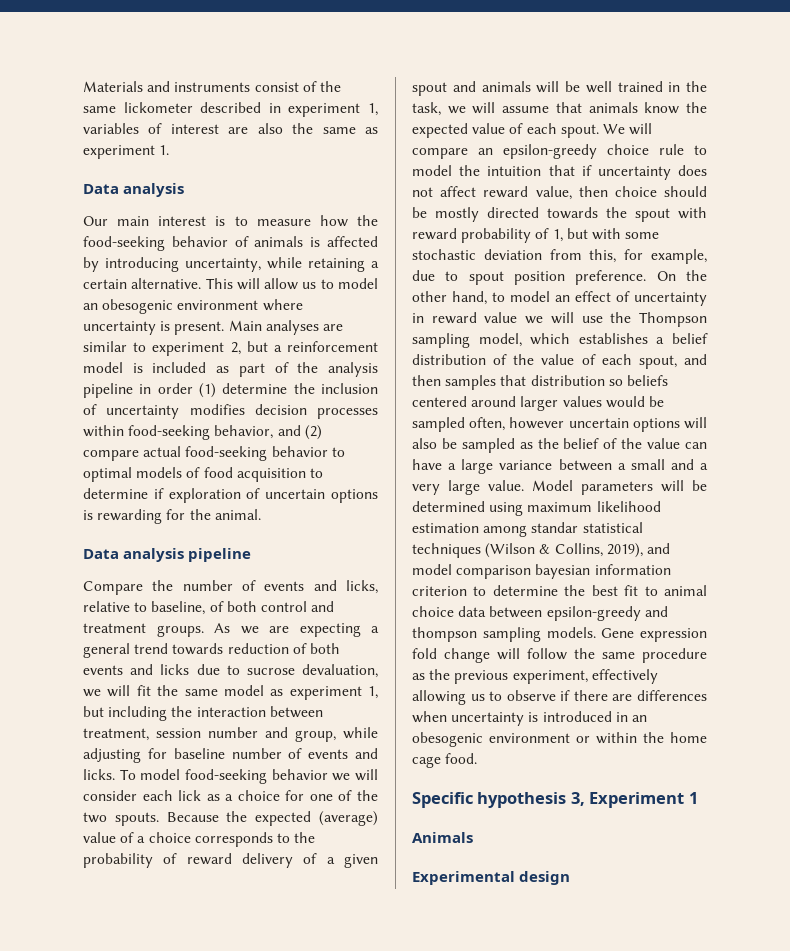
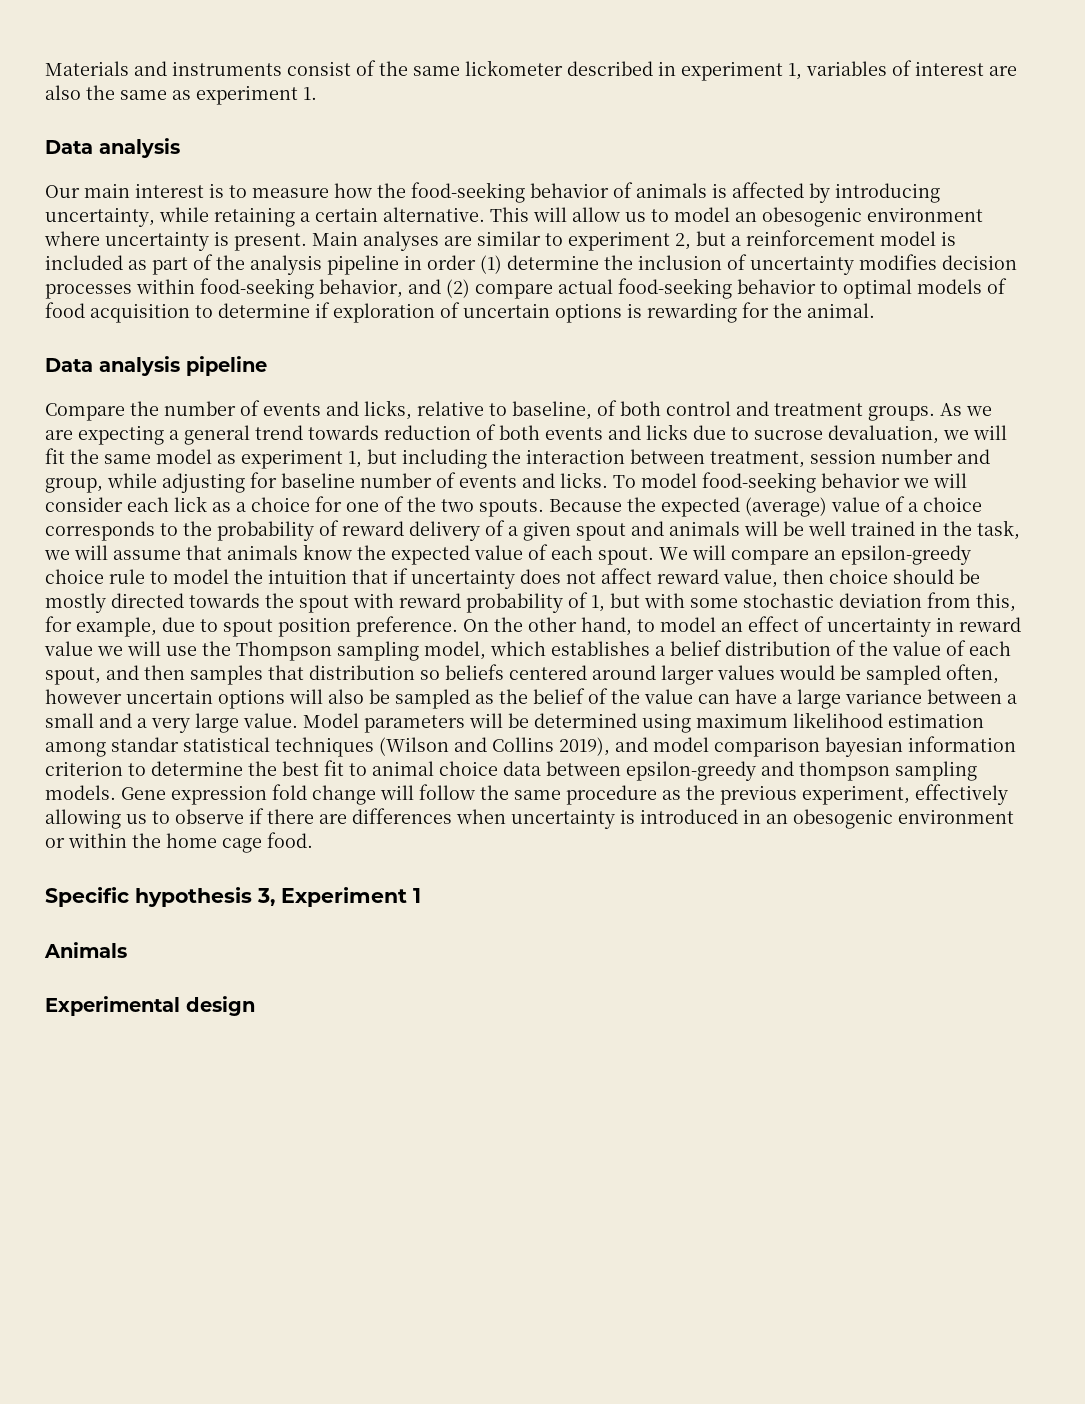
[539,543,603,557] & Collins, -> [454,737,554,752] and Collins

